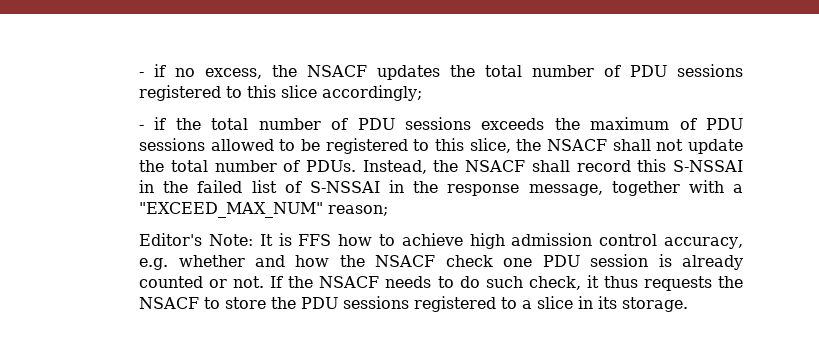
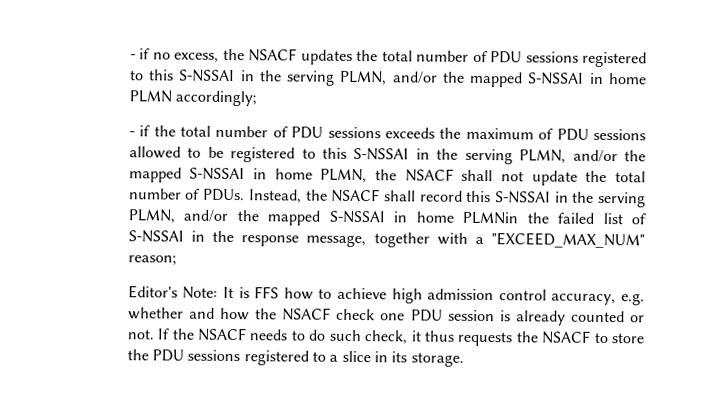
[281,85,318,98] slice -> [178,69,647,88] [128,90,172,103] S-NSSAI in the serving PLMN, and/or the mapped S-NSSAI in home PLMN
[469,138,511,153] slice, -> [353,147,646,165] [128,167,368,184] S-NSSAI in the serving PLMN, and/or the mapped S-NSSAI in home PLMN,
(189, 187) none -> [598,191,646,208] [127,209,549,226] serving PLMN, and/or the mapped S-NSSAI in home PLMNin the

